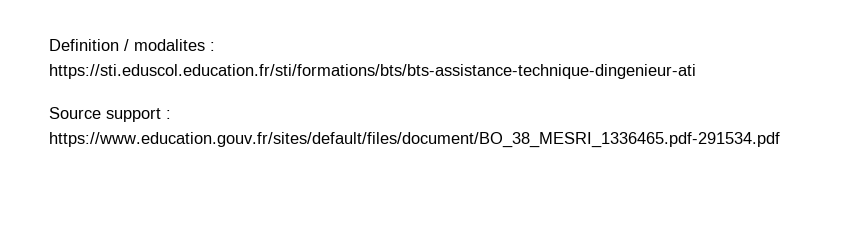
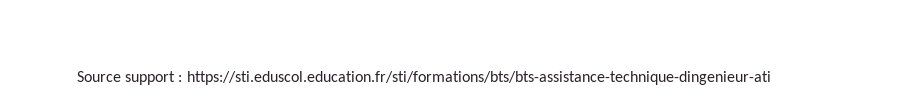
[49,39,215,51] [49,64,696,79] Definition / modalites : https://sti.eduscol.education.fr/sti/formations/bts/bts-assistance-technique-dingenieur-ati // -> (77, 76) none
[49,132,780,148] https://www.education.gouv.fr/sites/default/files/document/BO_38_MESRI_1336465.pdf-291534.pdf -> [186,71,771,85] https://sti.eduscol.education.fr/sti/formations/bts/bts-assistance-technique-dingenieur-ati

